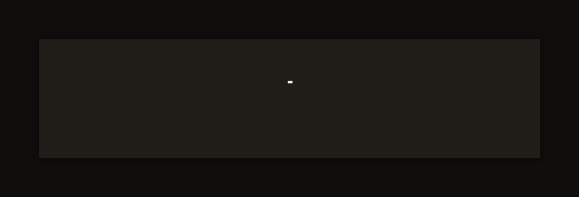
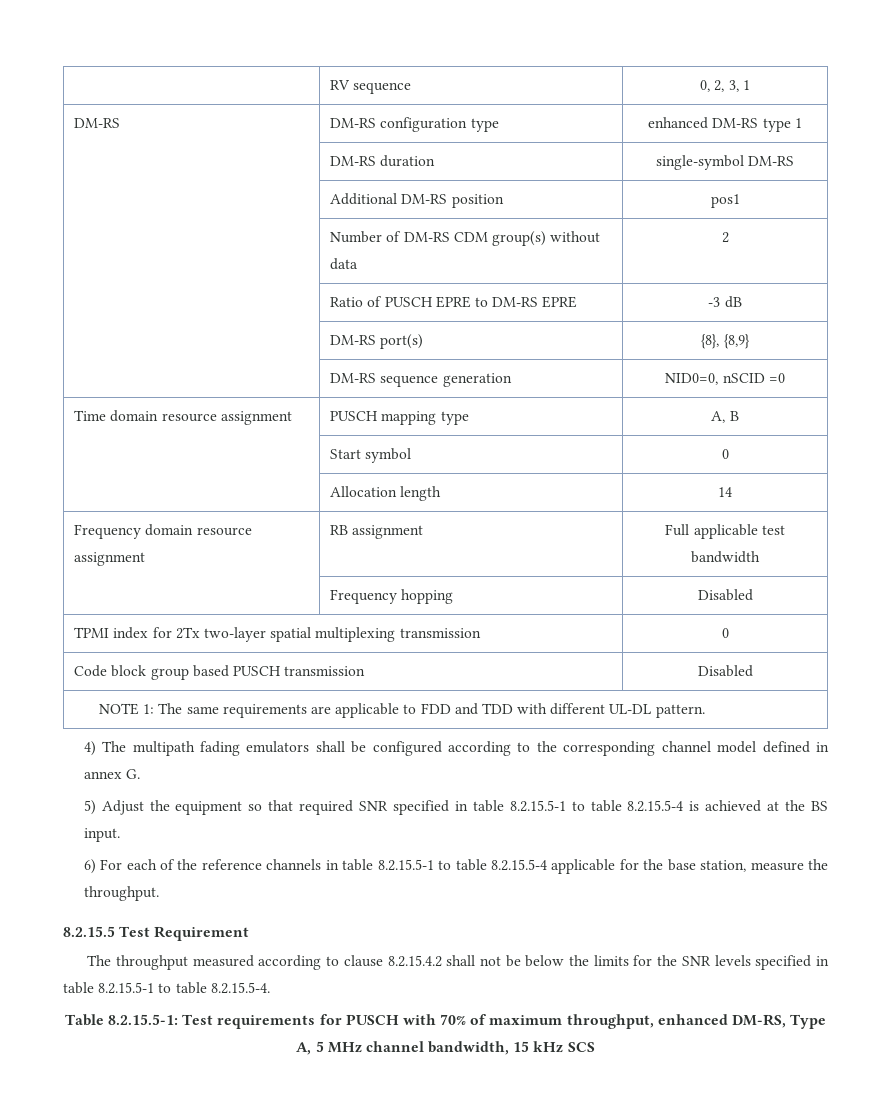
[286,80,293,87] - -> [330,80,412,94] [700,80,750,92] [74,118,121,128] [330,117,499,132] [648,117,802,132] [330,155,436,167] [655,155,795,170] [330,193,504,208] [710,194,740,208] [330,231,601,246] [330,258,359,270] [721,232,729,243] [330,296,578,308] [708,296,742,308] [330,334,424,349] [701,334,750,349] [330,373,512,387] [665,373,785,385] [74,410,292,425] [330,411,469,425] [711,411,739,423] [330,448,412,463] [721,449,729,459] [330,486,442,501] [718,487,732,497] [74,524,252,539] [74,552,146,566] [330,525,424,539] [665,524,785,539] [691,551,760,563] [330,589,454,604] [697,589,753,601] [74,627,481,642] [721,628,729,638] [74,665,366,680] [697,665,753,677] [99,703,705,718] [83,741,829,756] [83,769,140,779] [83,800,828,815] [83,828,120,842] [83,859,828,874] [83,886,159,901] [63,926,250,941] [87,955,829,970] [63,982,270,994] [64,1014,827,1029] [296,1041,595,1055] | RV sequence | 0, 2, 3, 1 // DM-RS | DM-RS configuration type | enhanced DM-RS type 1 // | DM-RS duration | single-symbol DM-RS // | Additional DM-RS position | pos1 // | Number of DM-RS CDM group(s) without data | 2 // | Ratio of PUSCH EPRE to DM-RS EPRE | -3 dB // | DM-RS port(s) | {8}, {8,9} // | DM-RS sequence generation | NID0=0, nSCID =0 // Time domain resource assignment | PUSCH mapping type | A, B // | Start symbol | 0 // | Allocation length | 14 // Frequency domain resource assignment | RB assignment | Full applicable test bandwidth // | Frequency hopping | Disabled // TPMI index for 2Tx two-layer spatial multiplexing transmission | 0 // Code block group based PUSCH transmission | Disabled // NOTE 1: The same requirements are applicable to FDD and TDD with different UL-DL pattern. // 4) The multipath fading emulators shall be configured according to the corresponding channel model defined in annex G. // 5) Adjust the equipment so that required SNR specified in table 8.2.15.5-1 to table 8.2.15.5-4 is achieved at the BS input. // 6) For each of the reference channels in table 8.2.15.5-1 to table 8.2.15.5-4 applicable for the base station, measure the throughput. // 8.2.15.5 Test Requirement // The throughput measured according to clause 8.2.15.4.2 shall not be below the limits for the SNR levels specified in table 8.2.15.5-1 to table 8.2.15.5-4. // Table 8.2.15.5-1: Test requirements for PUSCH with 70% of maximum throughput, enhanced DM-RS, Type A, 5 MHz channel bandwidth, 15 kHz SCS

